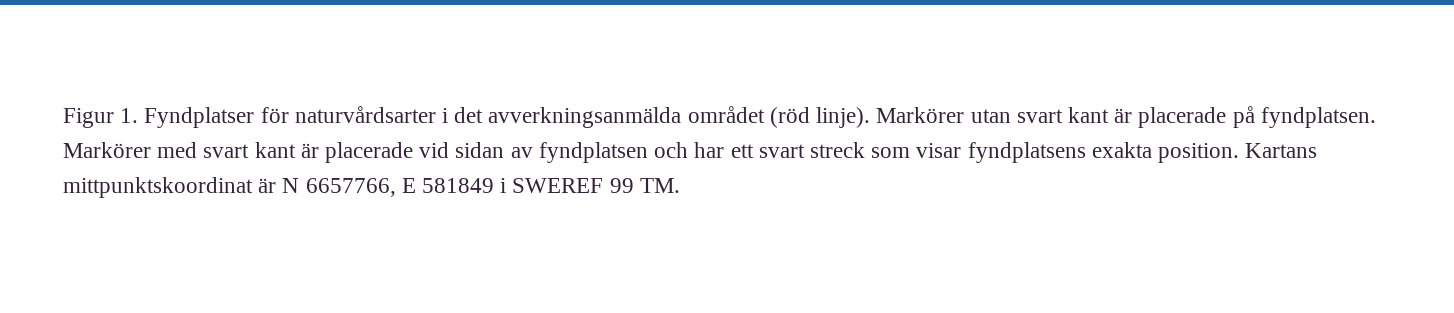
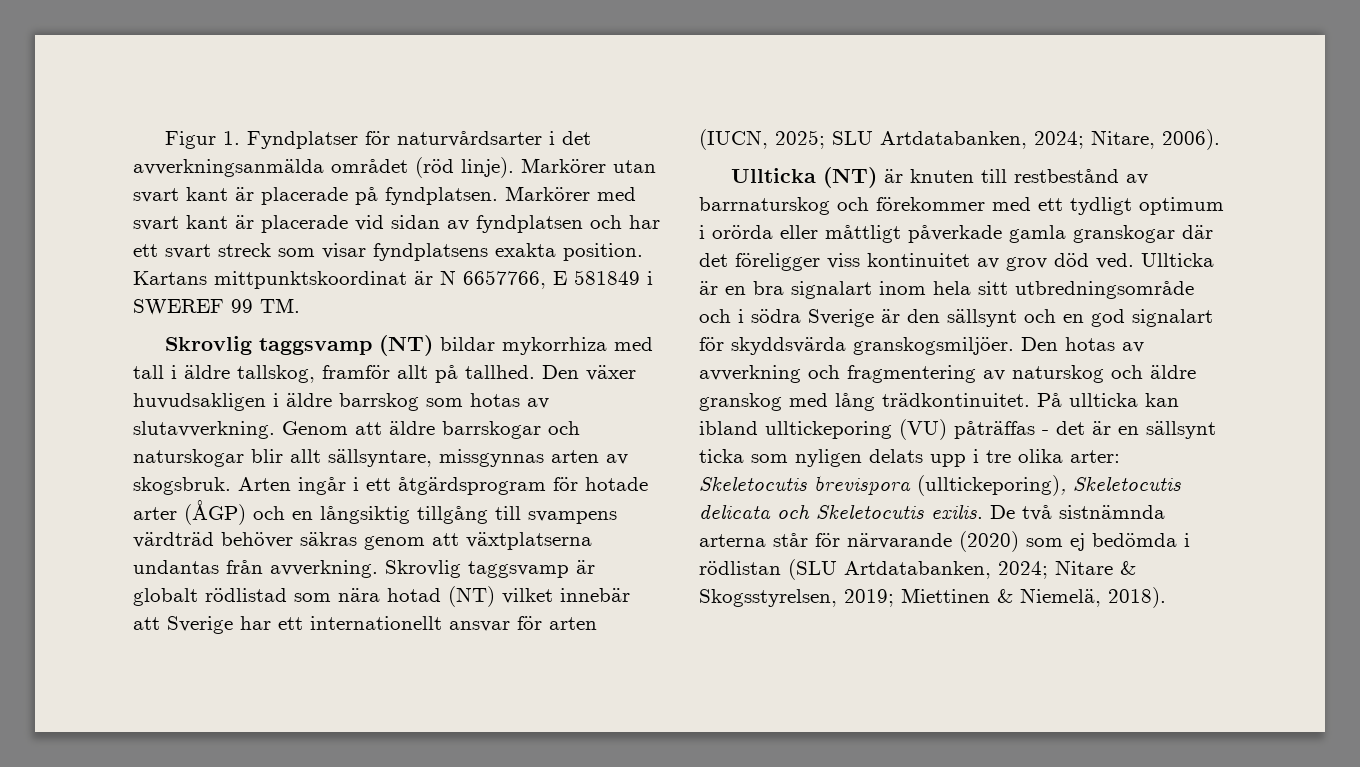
(680, 185) none -> [164,335,653,356] [133,365,636,383] [133,393,549,411] [133,421,580,439] [133,449,628,467] [133,477,648,495] [133,500,617,525] [133,532,592,550] [133,560,595,578] [133,586,630,607] [133,616,597,634] [699,129,1220,150] [730,167,1148,188] [699,197,1224,215] [699,225,1213,243] [699,253,1214,271] [699,281,1194,299] [699,309,1213,327] [699,337,1144,355] [699,365,1196,383] [699,393,1179,411] [699,419,1216,440] [699,449,1120,467] [699,475,1181,496] [699,504,1165,521] [699,531,1190,552] [699,559,1136,580] [699,587,1166,608] // Skrovlig taggsvamp (NT) bildar mykorrhiza med tall i äldre tallskog, framför allt på tallhed. Den växer huvudsakligen i äldre barrskog som hotas av slutavverkning. Genom att äldre barrskogar och naturskogar blir allt sällsyntare, missgynnas arten av skogsbruk. Arten ingår i ett åtgärdsprogram för hotade arter (ÅGP) och en långsiktig tillgång till svampens värdträd behöver säkras genom att växtplatserna undantas från avverkning. Skrovlig taggsvamp är globalt rödlistad som nära hotad (NT) vilket innebär att Sverige har ett internationellt ansvar för arten (IUCN, 2025; SLU Artdatabanken, 2024; Nitare, 2006). // Ullticka (NT) är knuten till restbestånd av barrnaturskog och förekommer med ett tydligt optimum i orörda eller måttligt påverkade gamla granskogar där det föreligger viss kontinuitet av grov död ved. Ullticka är en bra signalart inom hela sitt utbredningsområde och i södra Sverige är den sällsynt och en god signalart för skyddsvärda granskogsmiljöer. Den hotas av avverkning och fragmentering av naturskog och äldre granskog med lång trädkontinuitet. På ullticka kan ibland ulltickeporing (VU) påträffas - det är en sällsynt ticka som nyligen delats upp i tre olika arter: Skeletocutis brevispora (ulltickeporing), Skeletocutis delicata och Skeletocutis exilis. De två sistnämnda arterna står för närvarande (2020) som ej bedömda i rödlistan (SLU Artdatabanken, 2024; Nitare & Skogsstyrelsen, 2019; Miettinen & Niemelä, 2018).

